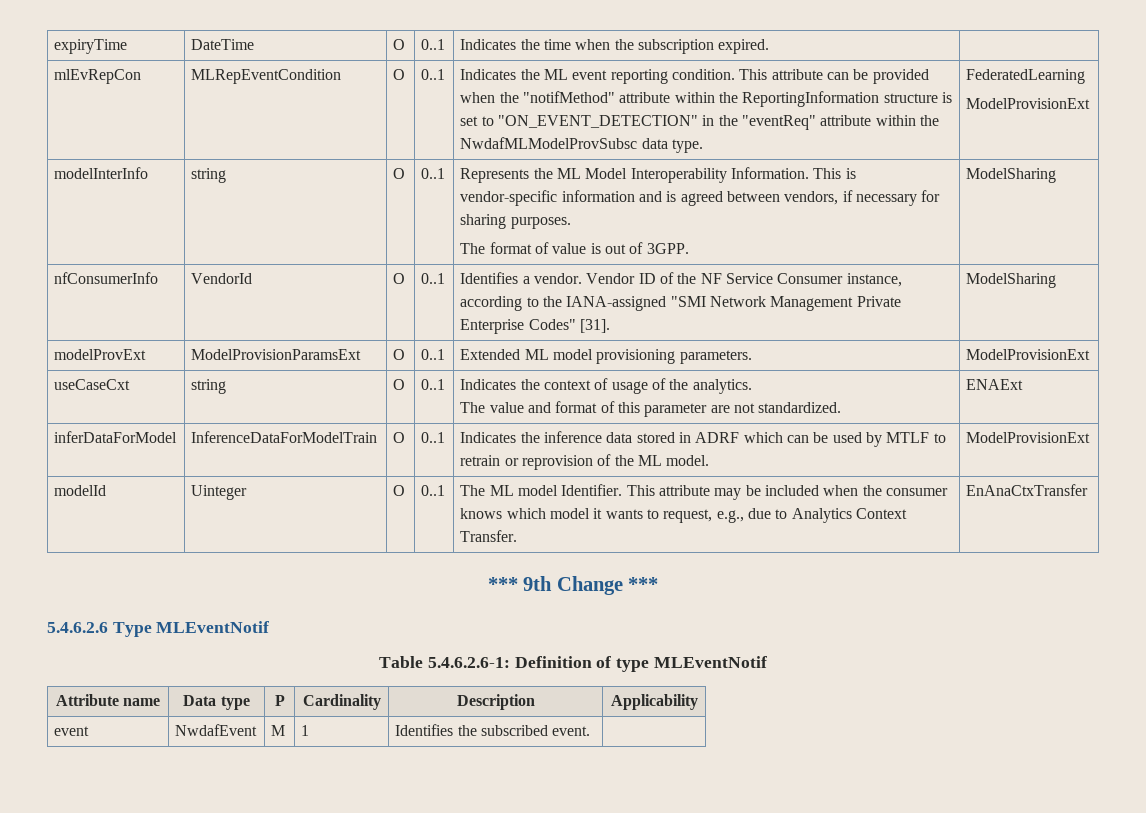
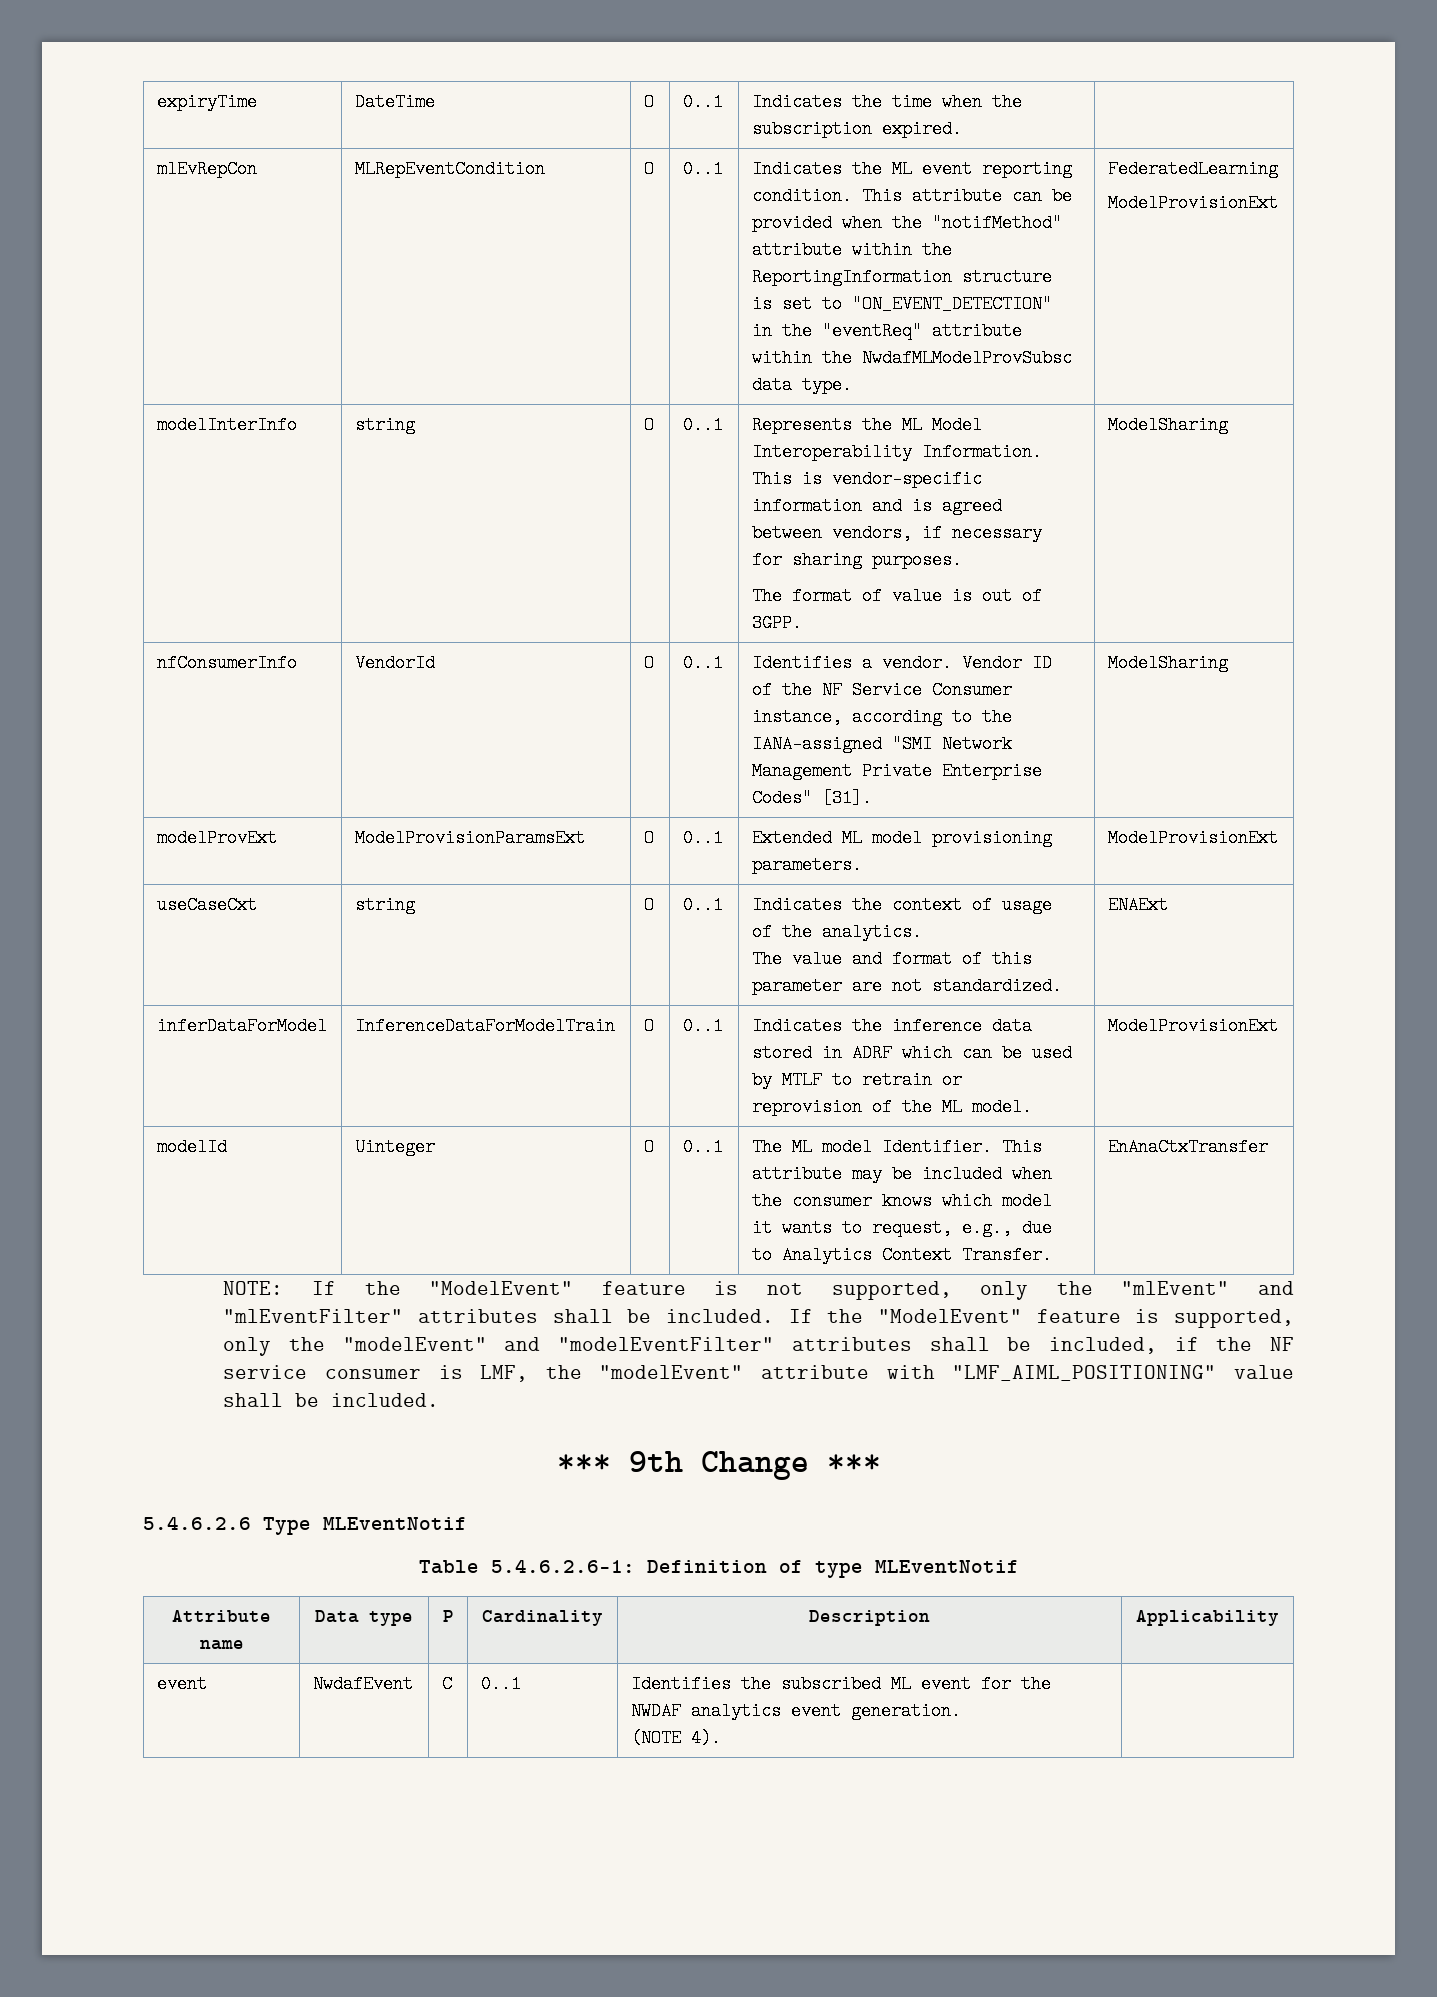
(1089, 490) none -> [223,1281,1294,1300] [223,1309,1294,1328] [223,1337,1294,1356] [223,1365,1294,1382] [223,1393,440,1407] // NOTE: If the "ModelEvent" feature is not supported, only the "mlEvent" and "mlEventFilter" attributes shall be included. If the "ModelEvent" feature is supported, only the "modelEvent" and "modelEventFilter" attributes shall be included, if the NF service consumer is LMF, the "modelEvent" attribute with "LMF_AIML_POSITIONING" value shall be included.
[271,725,286,736] [301,725,310,736] M | 1 -> [441,1675,452,1693] [480,1675,521,1693] C | 0..1
[552,726,591,736] event. -> [890,1675,1051,1693] [630,1702,961,1720] [630,1729,721,1747] ML event for the NWDAF analytics event generation. // (NOTE 4).

